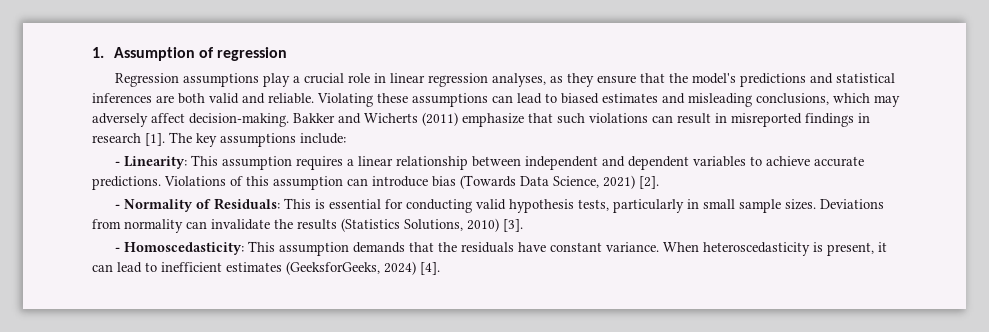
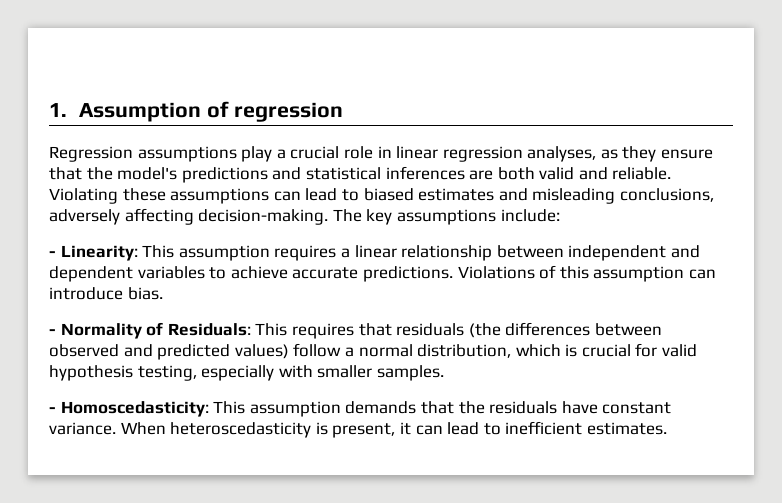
[833,93,900,107] [92,112,870,127] [92,133,165,146] which may adversely affect decision-making. Bakker and Wicherts (2011) emphasize that such violations can result in misreported findings in research [1]. -> [49,208,329,225] adversely affecting decision-making.
[432,175,659,189] bias (Towards Data Science, 2021) [2]. -> [127,287,163,300] bias.
[315,199,885,213] [92,218,523,233] is essential for conducting valid hypothesis tests, particularly in small sample sizes. Deviations from normality can invalidate the results (Statistics Solutions, 2010) [3]. -> [291,322,662,339] [49,343,698,360] [49,365,444,381] requires that residuals (the differences between observed and predicted values) follow a normal distribution, which is crucial for valid hypothesis testing, especially with smaller samples.
[226,261,440,275] estimates (GeeksforGeeks, 2024) [4]. -> [586,422,667,435] estimates.

